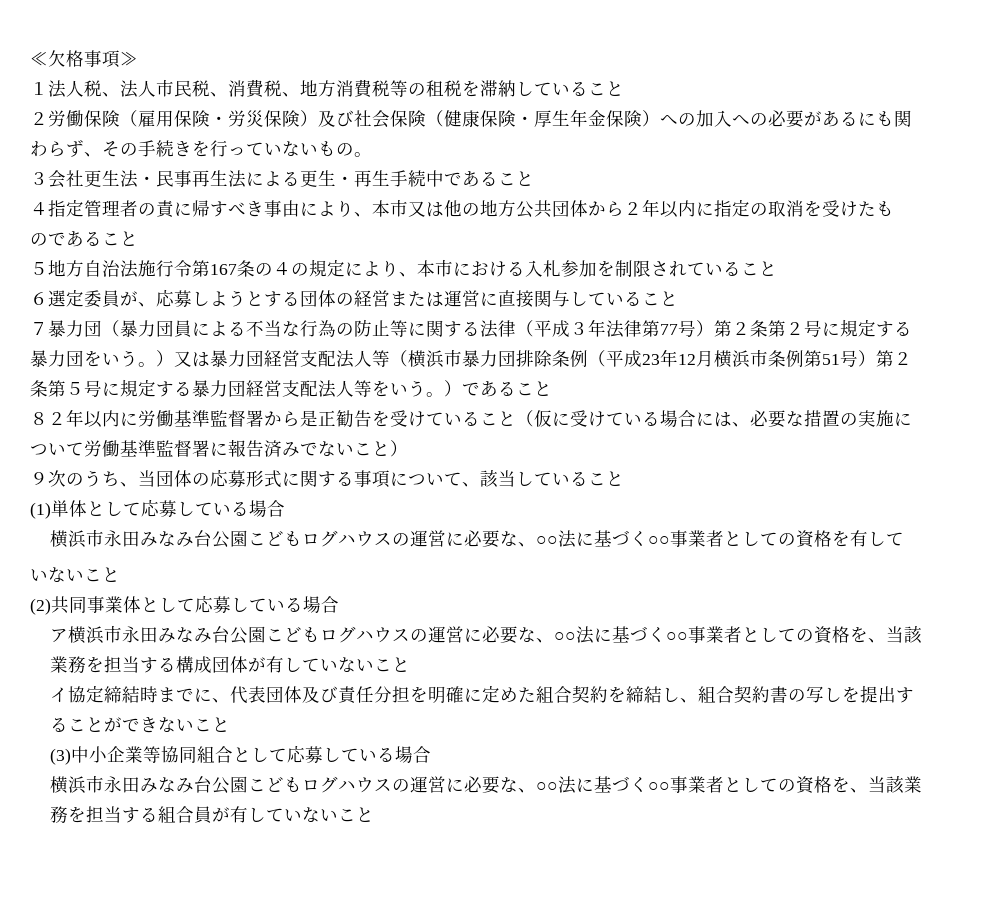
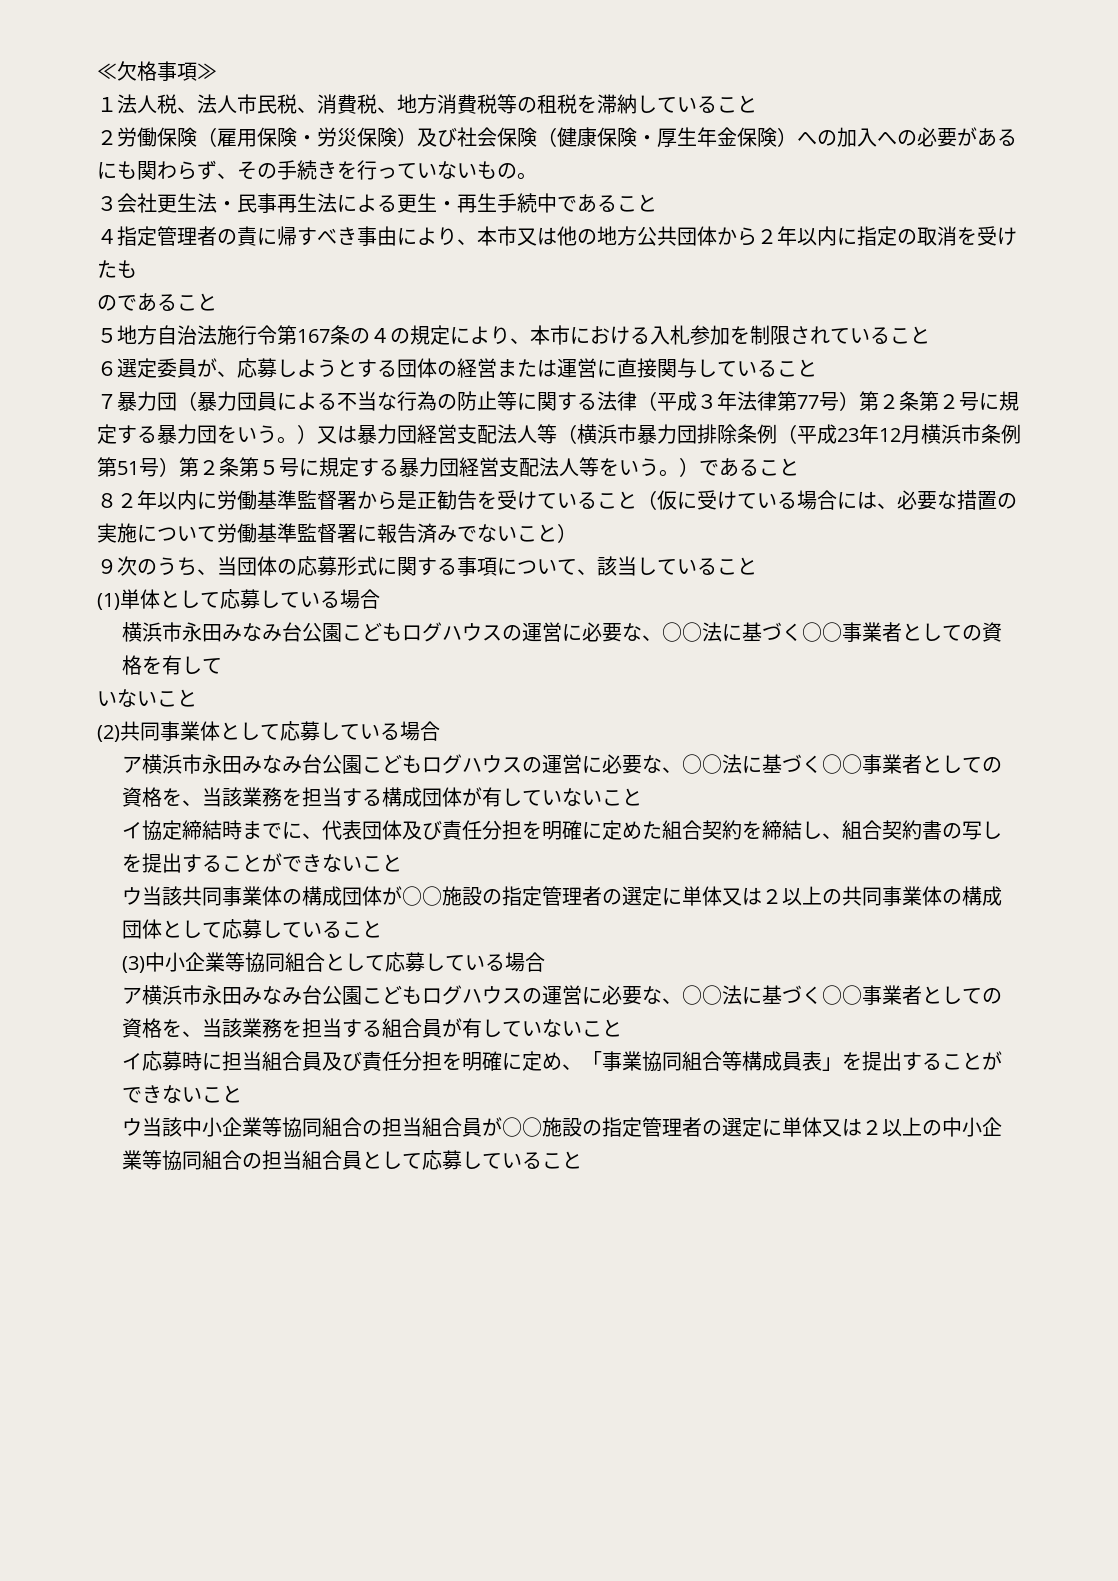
(230, 724) none -> [121,886,1002,906] [121,919,382,939] // ウ当該共同事業体の構成団体が○○施設の指定管理者の選定に単体又は２以上の共同事業体の構成団体として応募していること
(431, 754) none -> [121,987,142,1004] ア
(374, 814) none -> [121,1051,1002,1072] [121,1085,242,1103] [121,1117,1002,1138] [121,1150,582,1171] // イ応募時に担当組合員及び責任分担を明確に定め、「事業協同組合等構成員表」を提出することができないこと // ウ当該中小企業等協同組合の担当組合員が○○施設の指定管理者の選定に単体又は２以上の中小企業等協同組合の担当組合員として応募していること

